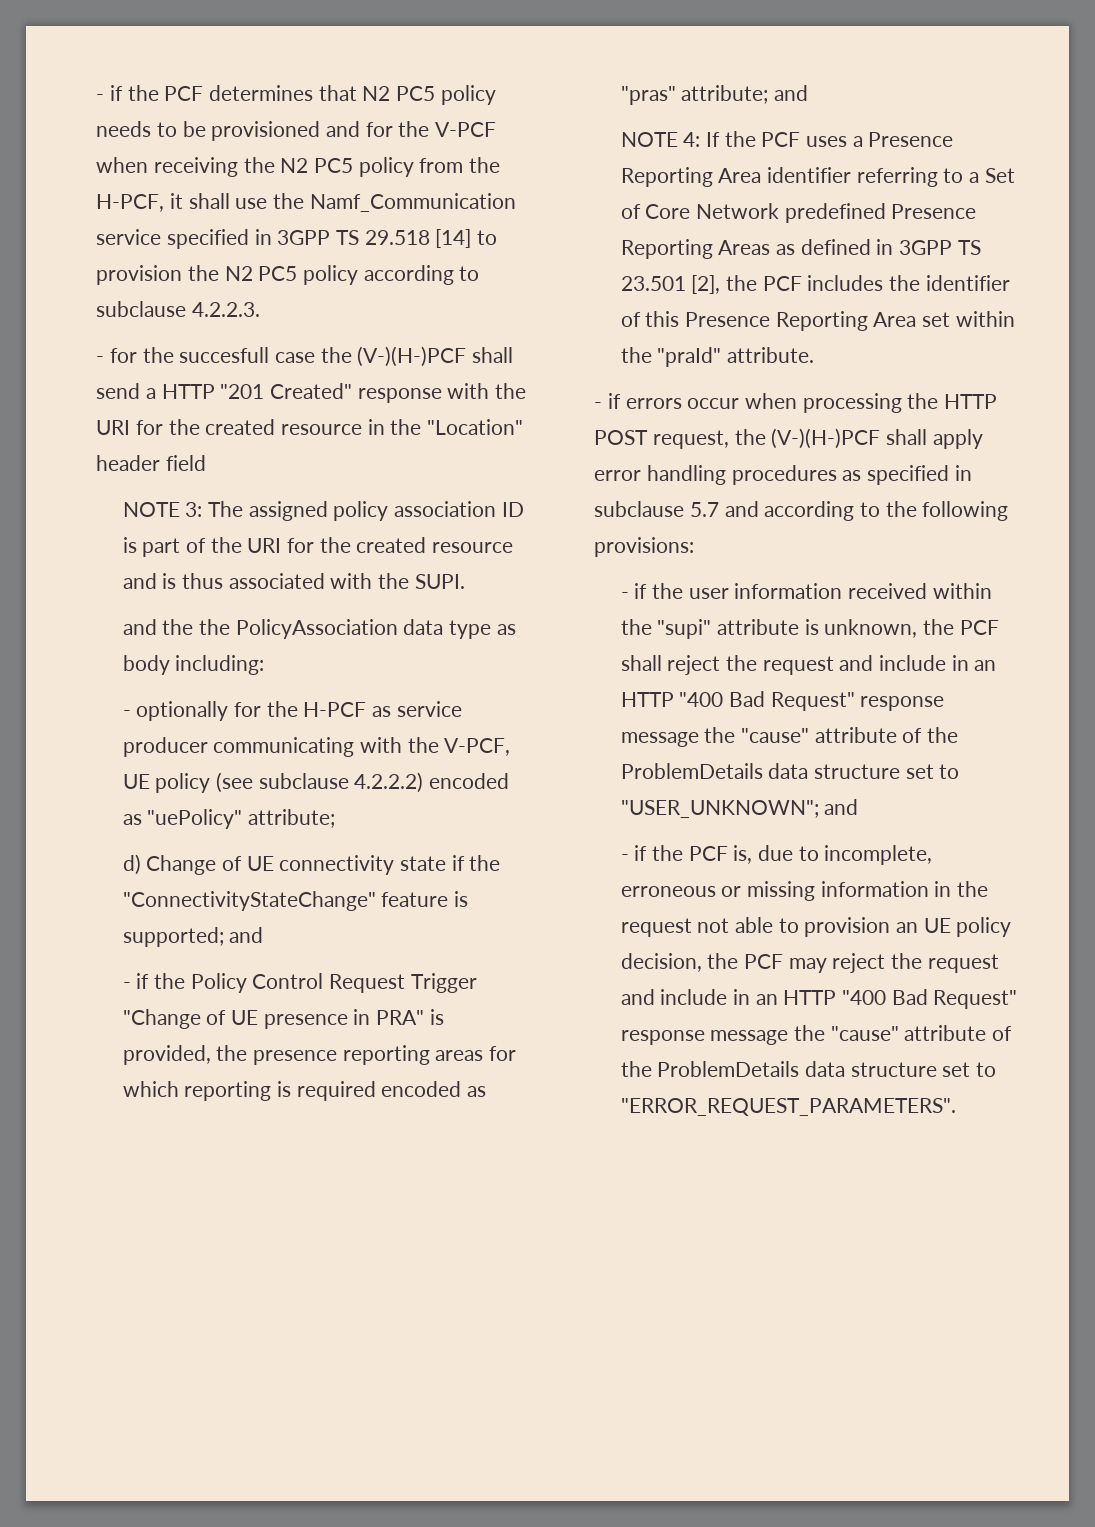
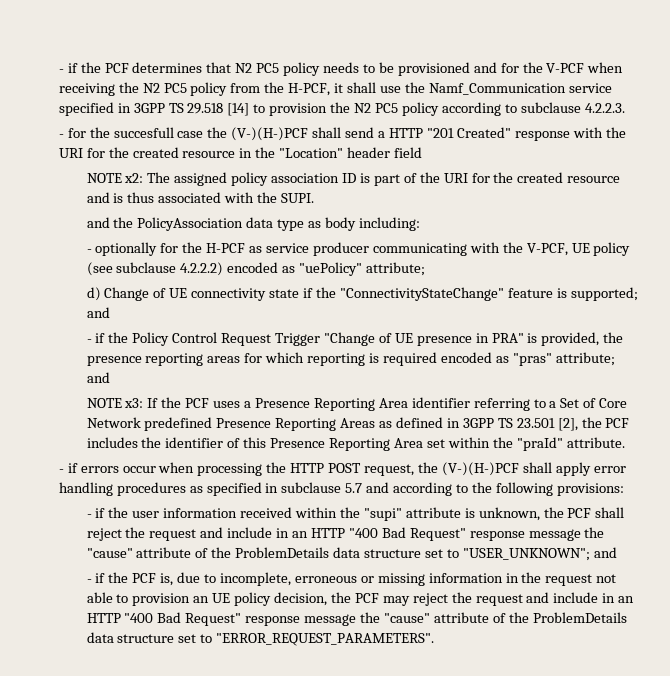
[185,502,203,517] 3: -> [124,173,144,183] x2:
[198,619,230,635] the -> (134, 222) none
[683,132,701,147] 4: -> [124,398,144,408] x3:

